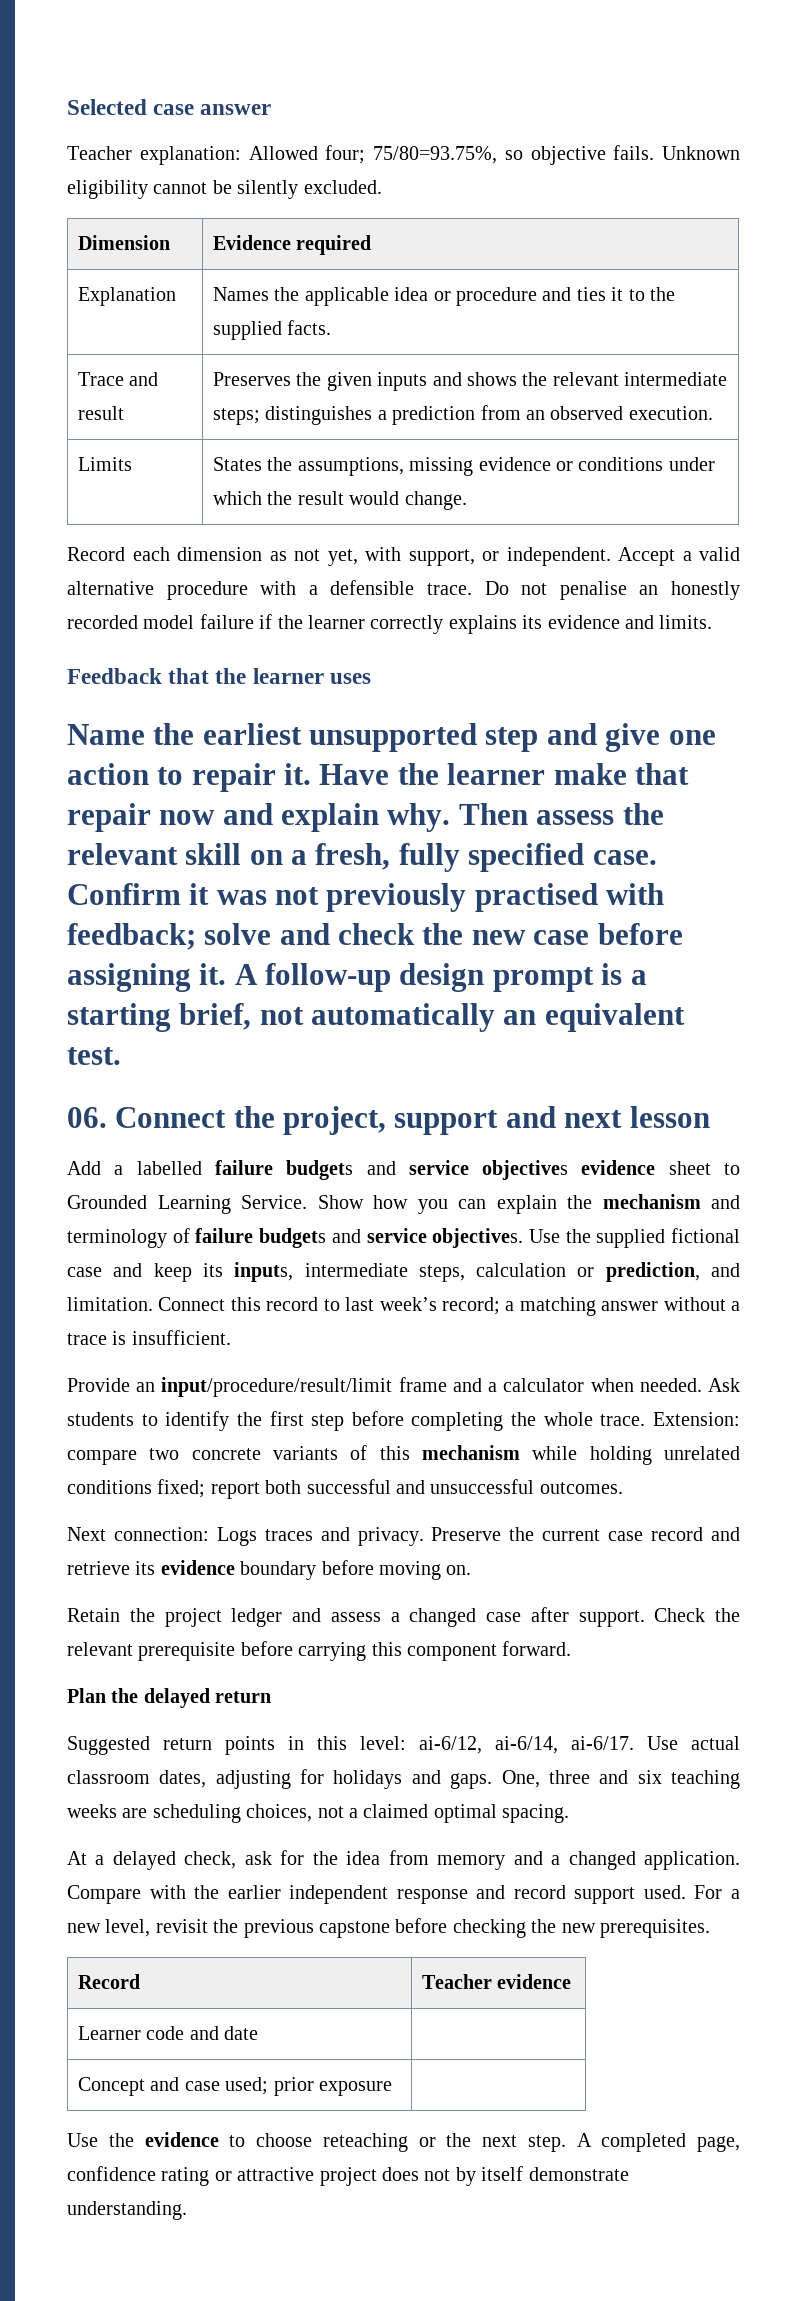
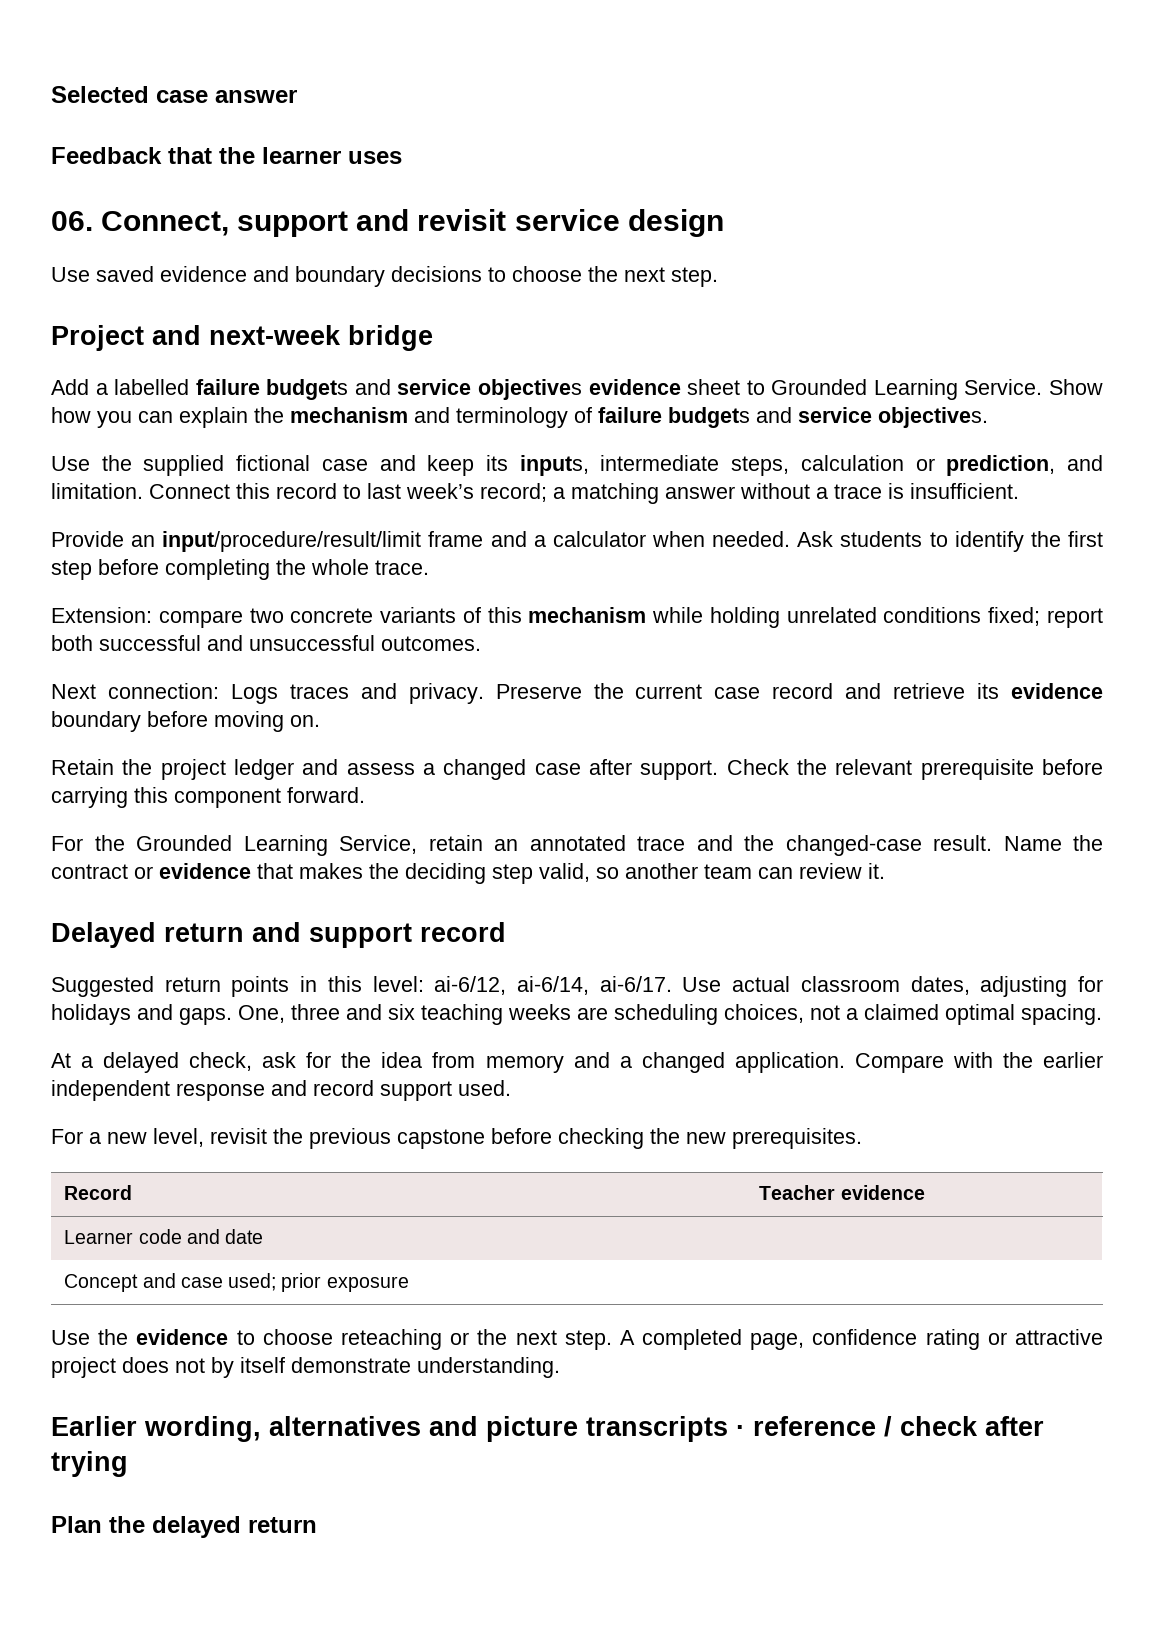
[67,145,740,165] [67,180,382,199] [77,235,170,250] [212,235,372,255] [77,287,176,306] [212,287,675,306] [212,320,332,340] [77,372,159,386] [77,406,124,420] [212,372,728,391] [212,405,713,425] [77,457,132,471] [212,457,715,476] [212,491,467,510] [67,547,740,566] [67,580,741,600] [67,614,713,634] // Teacher explanation: Allowed four; 75/80=93.75%, so objective fails. Unknown eligibility cannot be silently excluded. // Dimension | Evidence required // Explanation | Names the applicable idea or procedure and ties it to the supplied facts. // Trace and result | Preserves the given inputs and shows the relevant intermediate steps; distinguishes a prediction from an observed execution. // Limits | States the assumptions, missing evidence or conditions under which the result would change. // Record each dimension as not yet, with support, or independent. Accept a valid alternative procedure with a defensible trace. Do not penalise an honestly recorded model failure if the learner correctly explains its evidence and limits. -> (297, 96) none
[67,723,716,752] [67,763,689,792] [67,803,664,832] [67,843,657,872] [67,883,665,912] [67,923,683,950] [67,963,647,992] [67,1003,685,1032] [67,1047,121,1065] [67,1106,710,1135] Name the earliest unsupported step and give one action to repair it. Have the learner make that repair now and explain why. Then assess the relevant skill on a fresh, fully specified case. Confirm it was not previously practised with feedback; solve and check the new case before assigning it. A follow-up design prompt is a starting brief, not automatically an equivalent test. // 06. Connect the project, support and next lesson -> [51,209,724,237] [51,266,718,287] [51,325,433,351] 06. Connect, support and revisit service design // Use saved evidence and boundary decisions to choose the next step. // Project and next-week bridge
(524, 1238) none -> (988, 417) //
(646, 1420) none -> (429, 567) //
[67,1688,272,1708] Plan the delayed return -> [51,835,1103,856] [51,863,885,884] [51,922,506,948] For the Grounded Learning Service, retain an annotated trace and the changed-case result. Name the contract or evidence that makes the deciding step valid, so another team can review it. // Delayed return and support record
(686, 1892) none -> (511, 1088) //
(187, 2210) none -> [51,1416,1044,1442] [51,1451,128,1477] [51,1516,317,1538] // Earlier wording, alternatives and picture transcripts · reference / check after trying // Plan the delayed return

